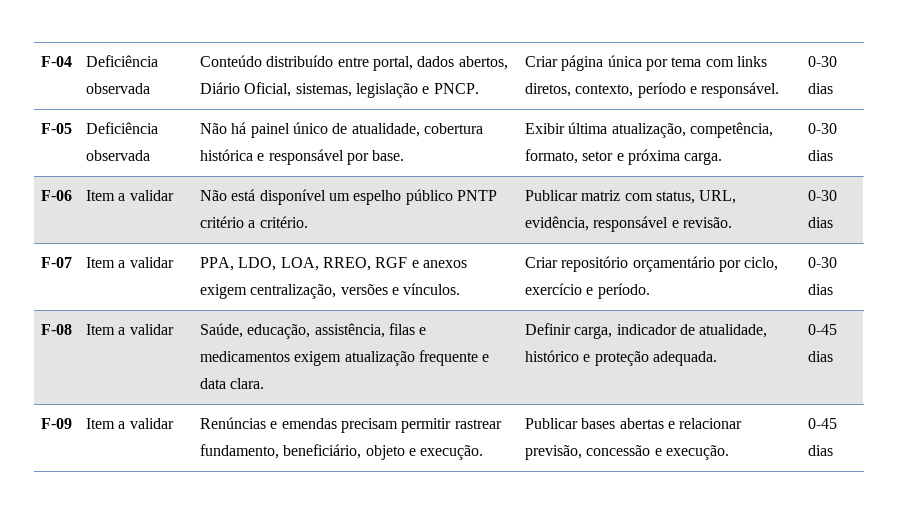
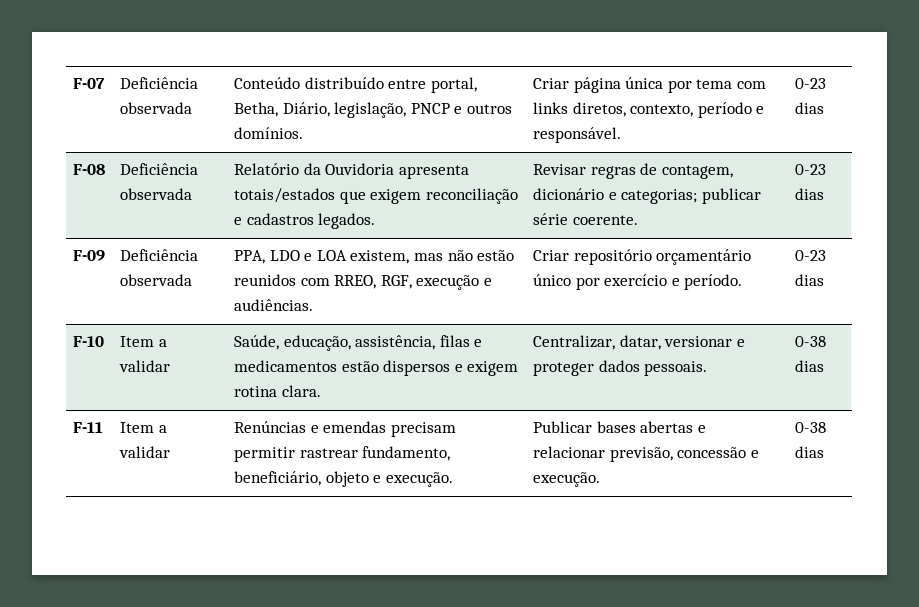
[40,56,72,67] F-04 -> [73,78,106,89] F-07
[417,56,508,70] [199,82,479,98] dados abertos, Diário Oficial, sistemas, legislação e PNCP. -> [234,102,513,118] [234,127,304,139] Betha, Diário, legislação, PNCP e outros domínios.
[807,56,837,67] [807,83,833,94] [40,123,72,134] [85,122,158,134] [85,150,150,161] [199,122,483,138] [199,149,405,165] [524,122,773,138] [524,149,723,165] [807,123,837,134] [807,150,833,161] [40,190,72,201] [85,190,174,201] [199,189,497,205] [199,216,308,228] [524,190,737,204] [524,216,732,232] [807,190,837,201] [807,217,833,228] [40,257,72,268] [85,257,174,268] [199,257,467,271] [199,283,461,299] 0-30 dias // F-05 | Deficiência observada | Não há painel único de atualidade, cobertura histórica e responsável por base. | Exibir última atualização, competência, formato, setor e próxima carga. | 0-30 dias // F-06 | Item a validar | Não está disponível um espelho público PNTP critério a critério. | Publicar matriz com status, URL, evidência, responsável e revisão. | 0-30 dias // F-07 | Item a validar | PPA, LDO, LOA, RREO, RGF e anexos exigem centralização, versões e vínculos. -> [795,78,827,89] [795,102,825,114] [73,164,106,175] [120,163,199,175] [120,188,193,200] [234,163,469,179] [234,188,518,204] [234,213,376,229] [533,163,733,179] [533,188,761,204] [533,213,638,225] [795,164,827,175] [795,188,825,200] [73,250,106,261] [120,249,199,261] [120,274,193,286] [234,250,515,264] [234,274,493,290] [234,299,314,311] 0-23 dias // F-08 | Deficiência observada | Relatório da Ouvidoria apresenta totais/estados que exigem reconciliação e cadastros legados. | Revisar regras de contagem, dicionário e categorias; publicar série coerente. | 0-23 dias // F-09 | Deficiência observada | PPA, LDO e LOA existem, mas não estão reunidos com RREO, RGF, execução e audiências.
[718,257,779,272] por ciclo, -> [533,274,600,290] único por
[807,257,837,268] [807,284,833,295] [40,324,72,335] 0-30 dias // F-08 -> [795,250,827,261] [795,274,825,286] [73,336,105,347] 0-23 dias // F-10
[294,350,490,366] [199,378,265,389] [524,323,768,339] [524,350,717,366] [807,324,837,335] [807,351,833,362] [40,418,72,429] exigem atualização frequente e data clara. | Definir carga, indicador de atualidade, histórico e proteção adequada. | 0-45 dias // F-09 -> [341,360,519,376] [234,385,321,397] [533,335,745,350] [533,360,708,376] [795,336,827,347] [795,360,825,372] [73,422,104,433] estão dispersos e exigem rotina clara. | Centralizar, datar, versionar e proteger dados pessoais. | 0-38 dias // F-11
[807,418,837,429] 0-45 -> [795,422,827,433] 0-38

